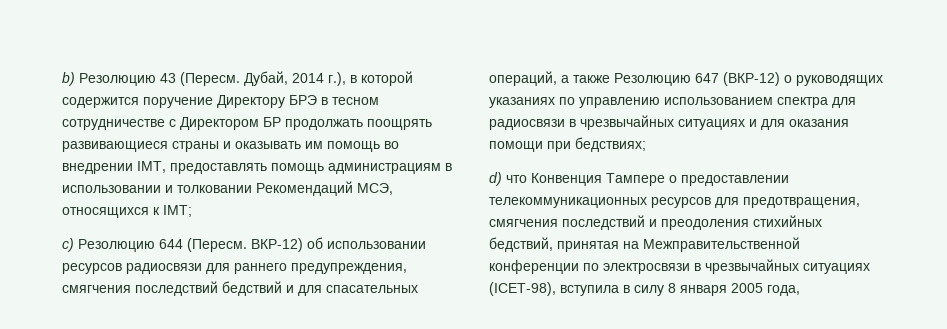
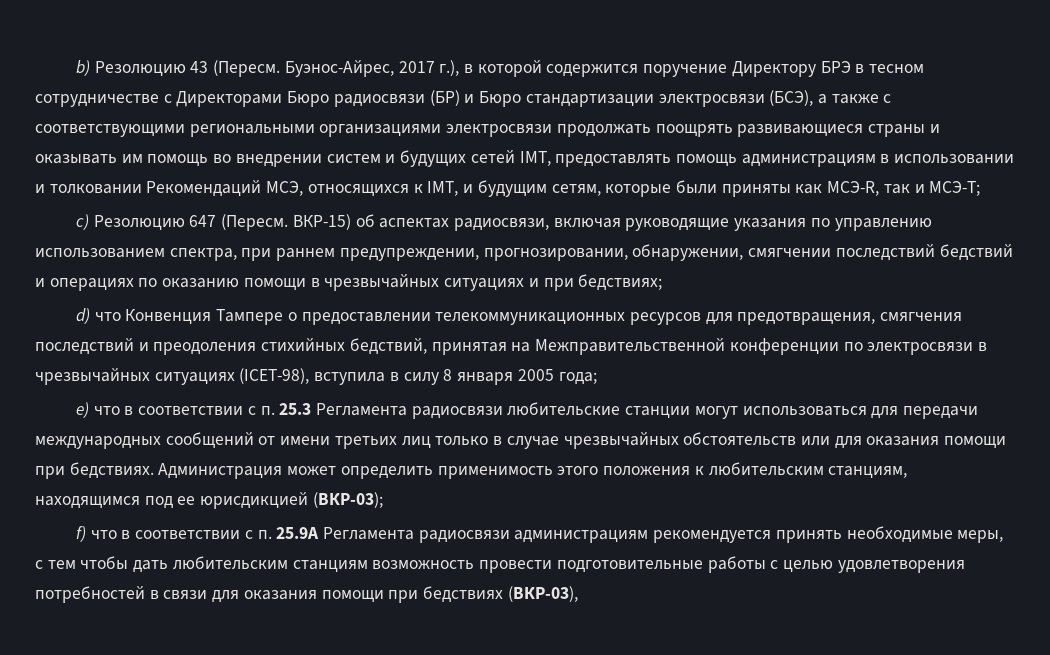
[244,71,324,86] Дубай, 2014 -> [284,60,435,77] Буэнос-Айрес, 2017
[180,117,281,130] Директором БР -> [176,90,892,107] [35,124,553,137] Директорами Бюро радиосвязи (БР) и Бюро стандартизации электросвязи (БСЭ), а также с соответствующими региональными организациями электросвязи
(133, 168) none -> [326,150,515,167] систем и будущих сетей
[163,205,192,217] [62,237,426,252] [62,263,407,274] [62,281,418,296] [489,71,883,86] [489,97,856,108] [489,119,565,130] IMT; // c) Резолюцию 644 (Пересм. ВКР-12) об использовании ресурсов радиосвязи для раннего предупреждения, смягчения последствий бедствий и для спасательных операций, а также Резолюцию 647 (ВКР-12) о руководящих указаниях по управлению использованием спектра для радиосвязи -> [427,180,981,197] [75,214,932,231] [35,244,1013,261] [35,278,306,291] IMT, и будущим сетям, которые были приняты как МСЭ-R, так и МСЭ-Т; // c) Резолюцию 647 (Пересм. ВКР-15) об аспектах радиосвязи, включая руководящие указания по управлению использованием спектра, при раннем предупреждении, прогнозировании, обнаружении, смягчении последствий бедствий и операциях по оказанию помощи
[761,119,849,130] [489,141,543,152] для оказания помощи -> (539, 282) none
[767,285,800,296] года, -> [558,372,597,385] [75,402,979,419] [35,432,1007,449] [35,462,908,479] [35,492,383,509] [75,526,1004,543] [35,556,965,573] [35,586,578,603] года; // e) что в соответствии с п. 25.3 Регламента радиосвязи любительские станции могут использоваться для передачи международных сообщений от имени третьих лиц только в случае чрезвычайных обстоятельств или для оказания помощи при бедствиях. Администрация может определить применимость этого положения к любительским станциям, находящимся под ее юрисдикцией (ВКР-03); // f) что в соответствии с п. 25.9A Регламента радиосвязи администрациям рекомендуется принять необходимые меры, с тем чтобы дать любительским станциям возможность провести подготовительные работы с целью удовлетворения потребностей в связи для оказания помощи при бедствиях (ВКР-03),

